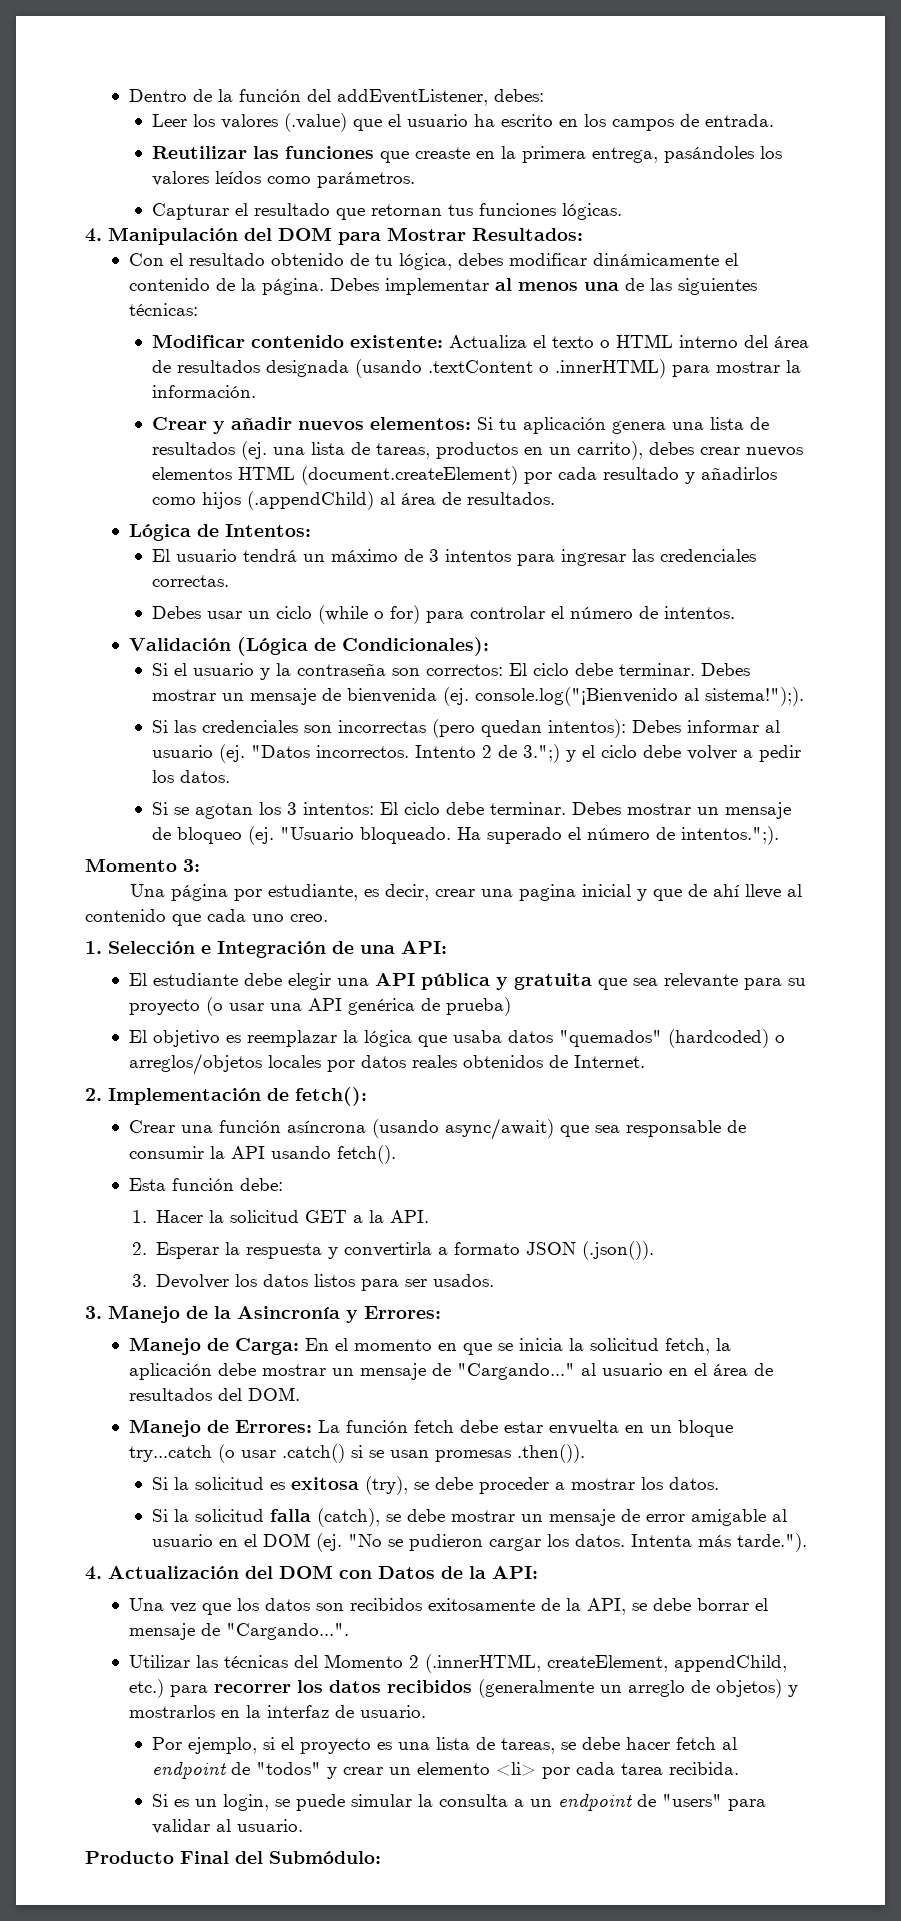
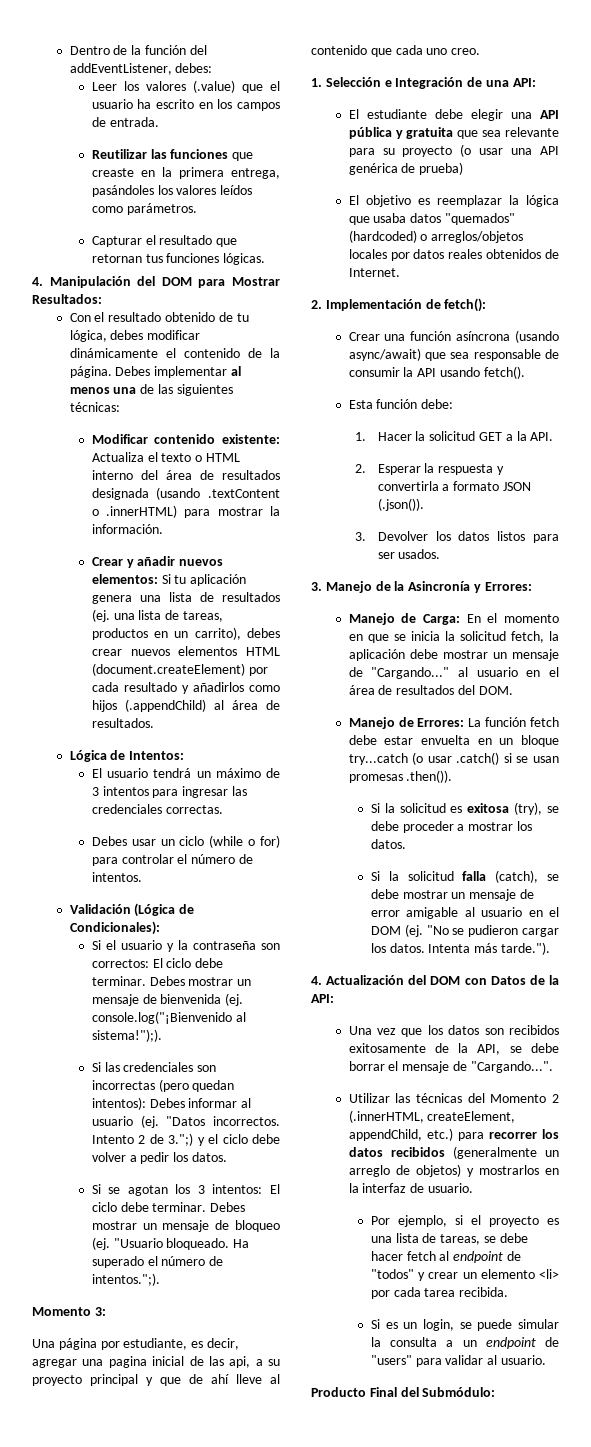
[435,889,476,897] crear -> [32,1359,77,1368] agregar
(632, 890) none -> [189,1356,280,1368] [32,1374,138,1386] de las api, a su proyecto principal

